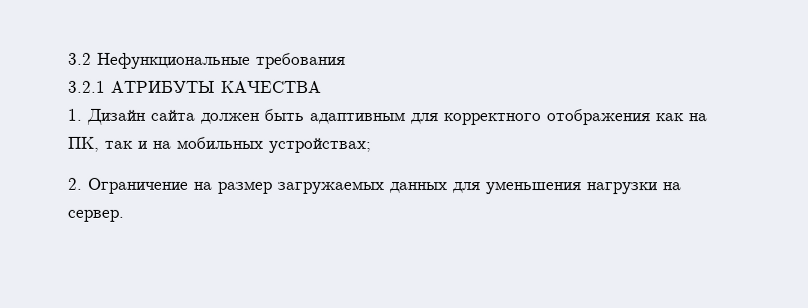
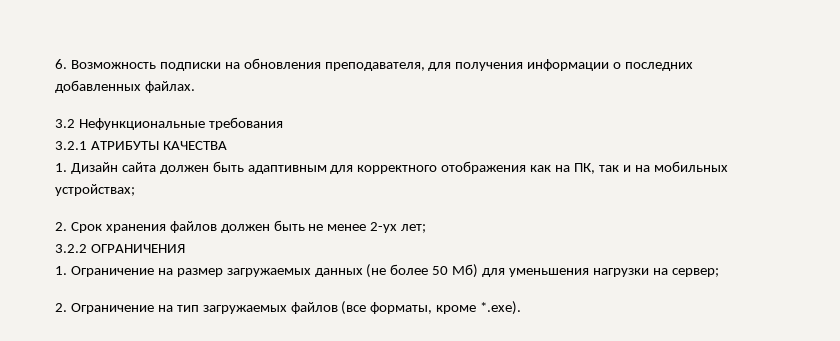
(68, 58) none -> [55,58,694,71] [55,80,195,93] 6. Возможность подписки на обновления преподавателя, для получения информации о последних добавленных файлах. //
(82, 183) none -> [70,220,427,233] [55,244,185,253] [55,266,67,275] Срок хранения файлов должен быть не менее 2-ух лет; // 3.2.2 ОГРАНИЧЕНИЯ // 1.
[452,181,681,195] [67,209,124,222] для уменьшения нагрузки на сервер. -> [366,264,719,278] [55,301,522,315] (не более 50 Мб) для уменьшения нагрузки на сервер; // 2. Ограничение на тип загружаемых файлов (все форматы, кроме *.exe).

